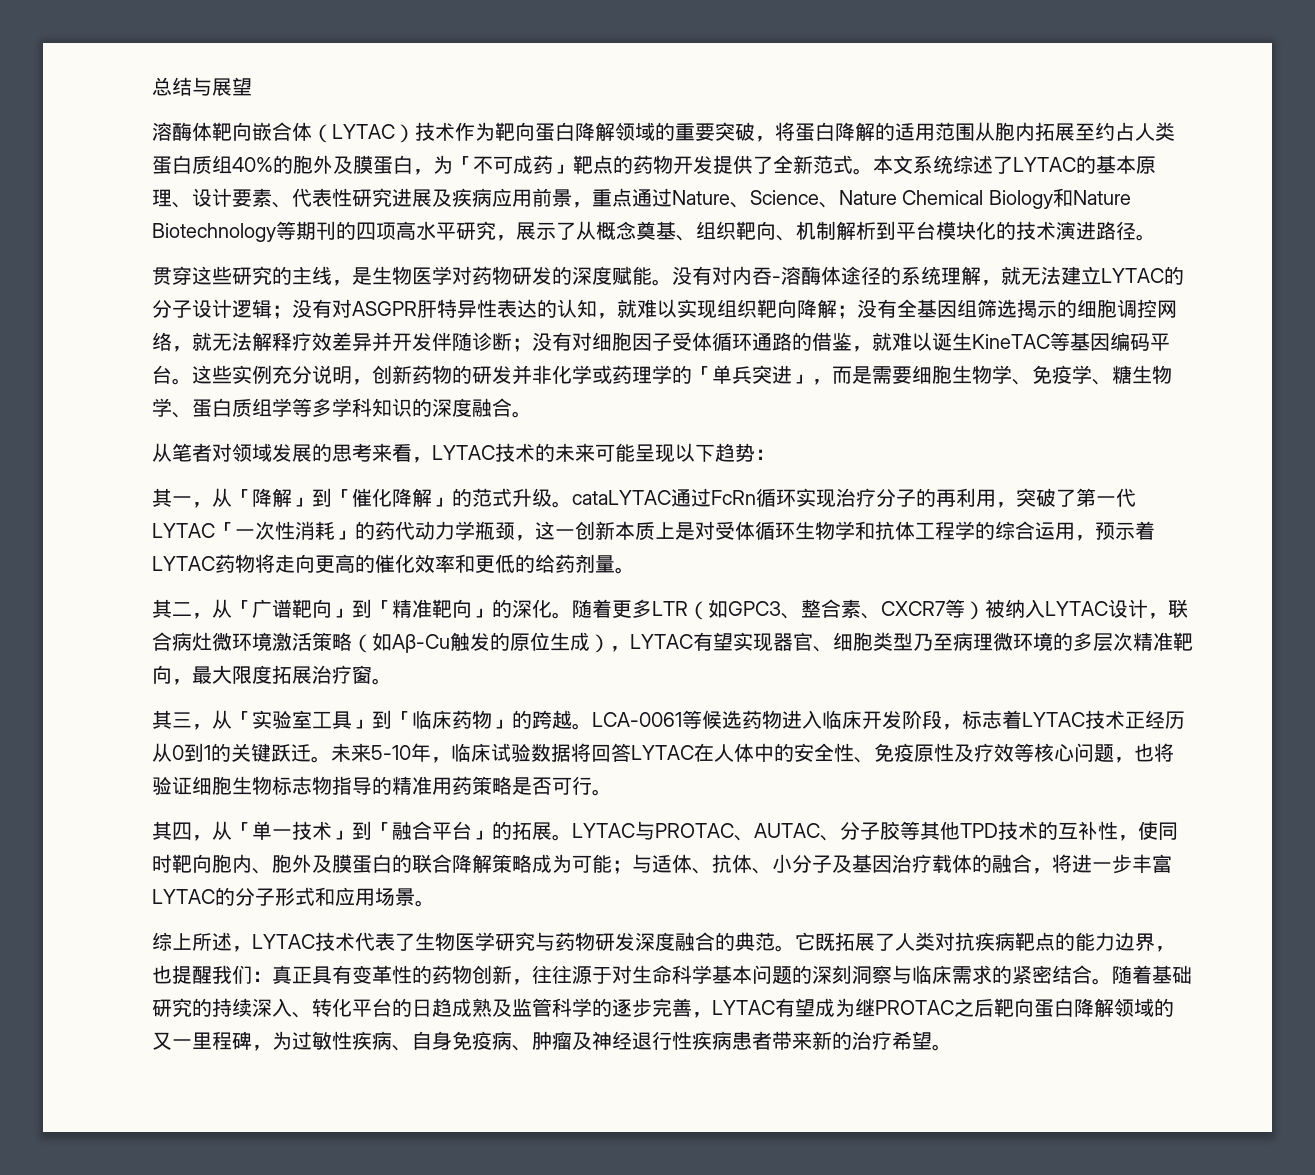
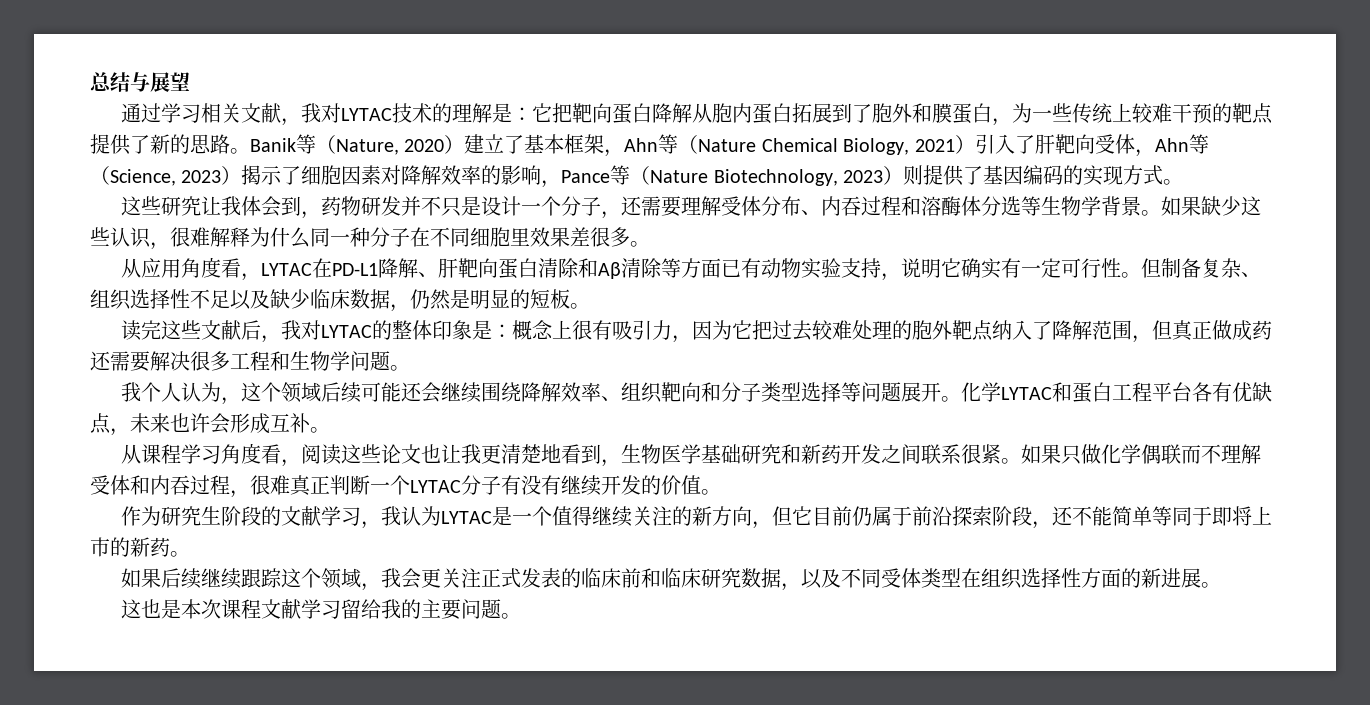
[152,122,1175,143] [152,155,1156,175] [152,188,1131,209] [152,221,1156,242] [152,266,1184,286] [152,299,1177,319] [152,332,1170,352] [152,365,1172,385] [152,398,532,418] [152,443,775,463] [152,488,1136,508] [152,521,1155,541] [152,554,635,574] [152,599,1188,620] [152,632,1193,653] [152,665,392,685] [152,710,1185,730] [152,743,1174,763] [152,776,612,796] [152,821,1178,841] [152,854,1172,874] [152,887,435,907] [152,932,1175,952] [152,965,1192,985] [152,998,1174,1018] [152,1031,932,1051] 溶酶体靶向嵌合体（LYTAC）技术作为靶向蛋白降解领域的重要突破，将蛋白降解的适用范围从胞内拓展至约占人类蛋白质组40%的胞外及膜蛋白，为「不可成药」靶点的药物开发提供了全新范式。本文系统综述了LYTAC的基本原理、设计要素、代表性研究进展及疾病应用前景，重点通过Nature、Science、Nature Chemical Biology和Nature Biotechnology等期刊的四项高水平研究，展示了从概念奠基、组织靶向、机制解析到平台模块化的技术演进路径。 // 贯穿这些研究的主线，是生物医学对药物研发的深度赋能。没有对内吞-溶酶体途径的系统理解，就无法建立LYTAC的分子设计逻辑；没有对ASGPR肝特异性表达的认知，就难以实现组织靶向降解；没有全基因组筛选揭示的细胞调控网络，就无法解释疗效差异并开发伴随诊断；没有对细胞因子受体循环通路的借鉴，就难以诞生KineTAC等基因编码平台。这些实例充分说明，创新药物的研发并非化学或药理学的「单兵突进」，而是需要细胞生物学、免疫学、糖生物学、蛋白质组学等多学科知识的深度融合。 // 从笔者对领域发展的思考来看，LYTAC技术的未来可能呈现以下趋势： // 其一，从「降解」到「催化降解」的范式升级。cataLYTAC通过FcRn循环实现治疗分子的再利用，突破了第一代LYTAC「一次性消耗」的药代动力学瓶颈，这一创新本质上是对受体循环生物学和抗体工程学的综合运用，预示着LYTAC药物将走向更高的催化效率和更低的给药剂量。 // 其二，从「广谱靶向」到「精准靶向」的深化。随着更多LTR（如GPC3、整合素、CXCR7等）被纳入LYTAC设计，联合病灶微环境激活策略（如Aβ-Cu触发的原位生成），LYTAC有望实现器官、细胞类型乃至病理微环境的多层次精准靶向，最大限度拓展治疗窗。 // 其三，从「实验室工具」到「临床药物」的跨越。LCA-0061等候选药物进入临床开发阶段，标志着LYTAC技术正经历从0到1的关键跃迁。未来5-10年，临床试验数据将回答LYTAC在人体中的安全性、免疫原性及疗效等核心问题，也将验证细胞生物标志物指导的精准用药策略是否可行。 // 其四，从「单一技术」到「融合平台」的拓展。LYTAC与PROTAC、AUTAC、分子胶等其他TPD技术的互补性，使同时靶向胞内、胞外及膜蛋白的联合降解策略成为可能；与适体、抗体、小分子及基因治疗载体的融合，将进一步丰富LYTAC的分子形式和应用场景。 // 综上所述，LYTAC技术代表了生物医学研究与药物研发深度融合的典范。它既拓展了人类对抗疾病靶点的能力边界，也提醒我们：真正具有变革性的药物创新，往往源于对生命科学基本问题的深刻洞察与临床需求的紧密结合。随着基础研究的持续深入、转化平台的日趋成熟及监管科学的逐步完善，LYTAC有望成为继PROTAC之后靶向蛋白降解领域的又一里程碑，为过敏性疾病、自身免疫病、肿瘤及神经退行性疾病患者带来新的治疗希望 -> [121,103,1274,126] [90,134,1209,157] [90,165,1184,188] [121,196,1262,219] [90,227,650,250] [121,257,1262,281] [90,289,590,312] [121,320,1273,343] [90,351,410,372] [121,382,1273,405] [90,413,330,436] [121,443,1262,467] [90,475,721,498] [121,506,1273,529] [90,537,190,557] [121,568,1222,591] [121,599,502,620] 通过学习相关文献，我对LYTAC技术的理解是：它把靶向蛋白降解从胞内蛋白拓展到了胞外和膜蛋白，为一些传统上较难干预的靶点提供了新的思路。Banik等（Nature, 2020）建立了基本框架，Ahn等（Nature Chemical Biology, 2021）引入了肝靶向受体，Ahn等（Science, 2023）揭示了细胞因素对降解效率的影响，Pance等（Nature Biotechnology, 2023）则提供了基因编码的实现方式。 // 这些研究让我体会到，药物研发并不只是设计一个分子，还需要理解受体分布、内吞过程和溶酶体分选等生物学背景。如果缺少这些认识，很难解释为什么同一种分子在不同细胞里效果差很多。 // 从应用角度看，LYTAC在PD-L1降解、肝靶向蛋白清除和Aβ清除等方面已有动物实验支持，说明它确实有一定可行性。但制备复杂、组织选择性不足以及缺少临床数据，仍然是明显的短板。 // 读完这些文献后，我对LYTAC的整体印象是：概念上很有吸引力，因为它把过去较难处理的胞外靶点纳入了降解范围，但真正做成药还需要解决很多工程和生物学问题。 // 我个人认为，这个领域后续可能还会继续围绕降解效率、组织靶向和分子类型选择等问题展开。化学LYTAC和蛋白工程平台各有优缺点，未来也许会形成互补。 // 从课程学习角度看，阅读这些论文也让我更清楚地看到，生物医学基础研究和新药开发之间联系很紧。如果只做化学偶联而不理解受体和内吞过程，很难真正判断一个LYTAC分子有没有继续开发的价值。 // 作为研究生阶段的文献学习，我认为LYTAC是一个值得继续关注的新方向，但它目前仍属于前沿探索阶段，还不能简单等同于即将上市的新药。 // 如果后续继续跟踪这个领域，我会更关注正式发表的临床前和临床研究数据，以及不同受体类型在组织选择性方面的新进展。 // 这也是本次课程文献学习留给我的主要问题

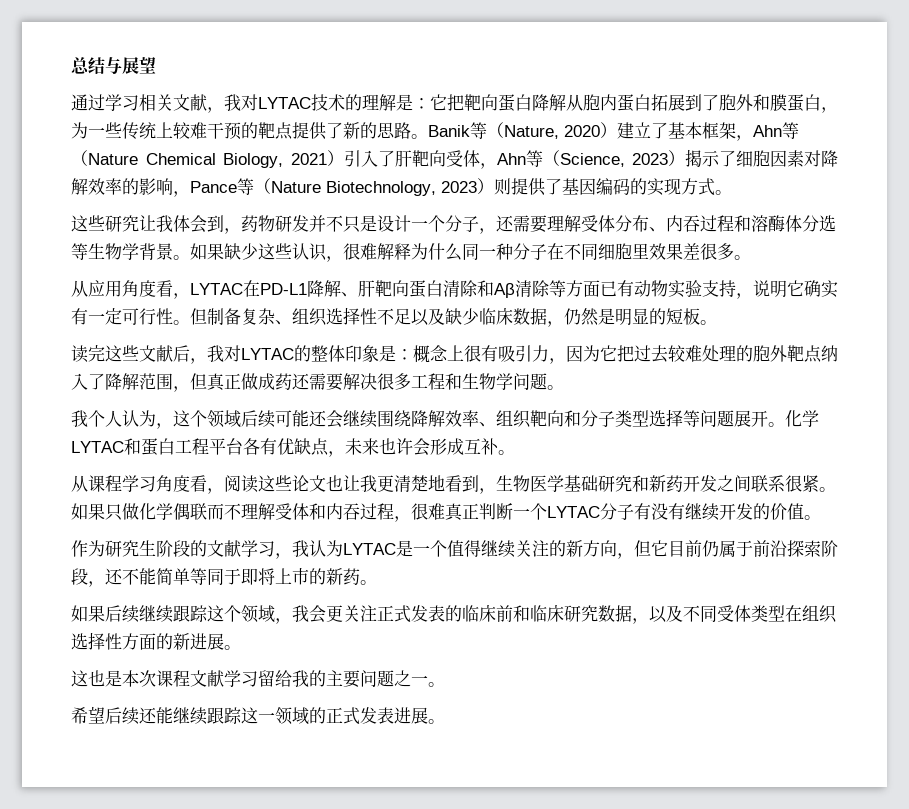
[501,613,522,619] 。 -> [394,670,445,687] [71,706,445,725] 之一。 // 希望后续还能继续跟踪这一领域的正式发表进展。

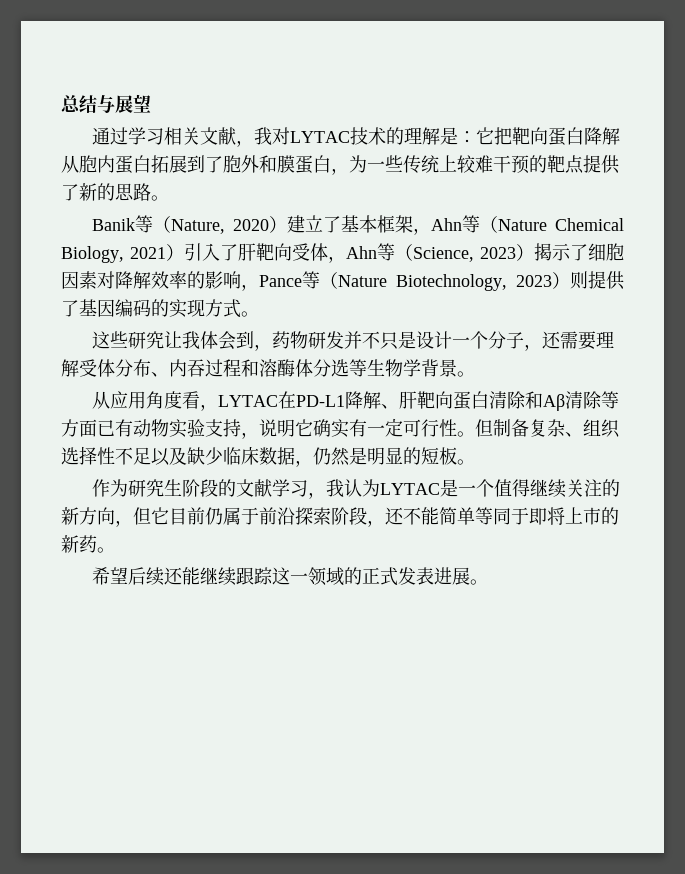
(428, 136) none -> (169, 198) //
[190,243,751,262] 如果缺少这些认识，很难解释为什么同一种分子在不同细胞里效果差很多。 -> (475, 374) none
[71,345,838,364] [71,373,564,392] [71,409,819,429] [71,438,515,457] [71,475,836,494] [71,503,821,522] // 读完这些文献后，我对LYTAC的整体印象是：概念上很有吸引力，因为它把过去较难处理的胞外靶点纳入了降解范围，但真正做成药还需要解决很多工程和生物学问题。 // 我个人认为，这个领域后续可能还会继续围绕降解效率、组织靶向和分子类型选择等问题展开。化学LYTAC和蛋白工程平台各有优缺点，未来也许会形成互补。 // 从课程学习角度看，阅读这些论文也让我更清楚地看到，生物医学基础研究和新药开发之间联系很紧。如果只做化学偶联而不理解受体和内吞过程，很难真正判断一个LYTAC分子有没有继续开发的价值。 -> (475, 462) none
[71,605,837,624] [71,632,241,650] [71,670,445,688] // 如果后续继续跟踪这个领域，我会更关注正式发表的临床前和临床研究数据，以及不同受体类型在组织选择性方面的新进展。 // 这也是本次课程文献学习留给我的主要问题之一。 -> (115, 550) none

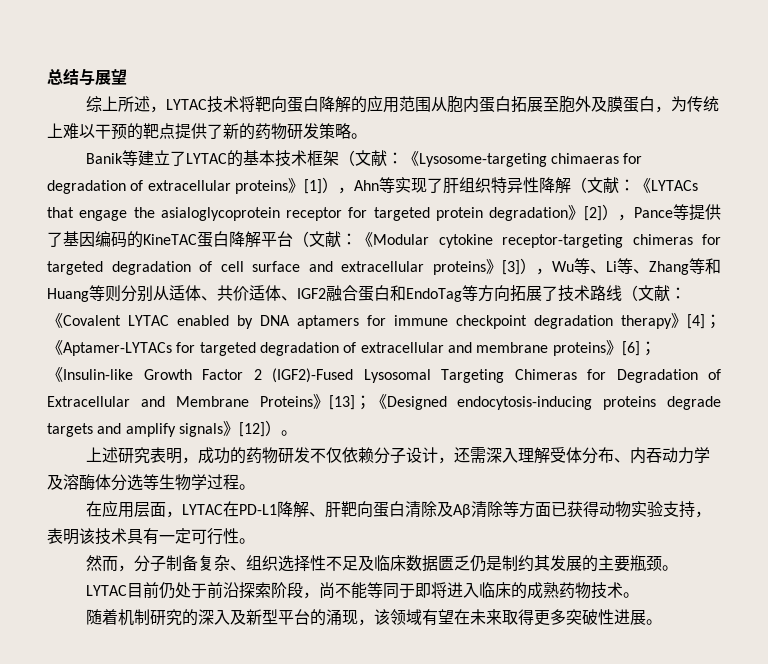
[91,127,512,147] 通过学习相关文献，我对LYTAC技术的理解是：它把 -> [85,96,255,113] 综上所述，LYTAC技术将
(620, 136) none -> [350,95,431,113] 的应用范围
[187,155,493,175] 到了胞外和膜蛋白，为一些传统上较难 -> [542,96,719,113] [47,123,95,139] 至胞外及膜蛋白，为传统上难以
[115,183,151,201] 思路 -> [255,123,351,140] 药物研发策略
[152,215,624,235] [61,243,624,263] [61,271,625,291] [61,299,259,318] [91,331,596,351] （Nature, 2020）建立了基本框架，Ahn等（Nature Chemical Biology, 2021）引入了肝靶向受体，Ahn等（Science, 2023）揭示了细胞因素对降解效率的影响，Pance等（Nature Biotechnology, 2023）则提供了基因编码的实现方式。 // 这些研究让我体会到，药物研发并不只是设计一个分子，还需要 -> [137,150,643,167] [47,177,698,194] [47,204,721,221] [47,231,721,248] [47,258,721,275] [47,285,686,302] [47,313,721,329] [47,340,656,356] [47,367,721,383] [47,394,721,410] [47,420,297,437] [85,447,518,464] 建立了LYTAC的基本技术框架（文献：《Lysosome-targeting chimaeras for degradation of extracellular proteins》[1]），Ahn等实现了肝组织特异性降解（文献：《LYTACs that engage the asialoglycoprotein receptor for targeted protein degradation》[2]），Pance等提供了基因编码的KineTAC蛋白降解平台（文献：《Modular cytokine receptor-targeting chimeras for targeted degradation of cell surface and extracellular proteins》[3]），Wu等、Li等、Zhang等和Huang等则分别从适体、共价适体、IGF2融合蛋白和EndoTag等方向拓展了技术路线（文献：《Covalent LYTAC enabled by DNA aptamers for immune checkpoint degradation therapy》[4]；《Aptamer-LYTACs for targeted degradation of extracellular and membrane proteins》[6]；《Insulin-like Growth Factor 2 (IGF2)-Fused Lysosomal Targeting Chimeras for Degradation of Extracellular and Membrane Proteins》[13]；《Designed endocytosis-inducing proteins degrade targets and amplify signals》[12]）。 // 上述研究表明，成功的药物研发不仅依赖分子设计，还需深入
[205,359,259,377] 过程和 -> [661,447,710,464] [47,474,63,490] 动力学及
[421,359,475,377] [91,391,200,409] 背景。 // 从应用角度看 -> [207,474,255,490] [85,500,166,518] 过程。 // 在应用层面
[524,391,543,409] 和 -> [436,501,453,517] 及
[115,419,133,437] 有 -> [566,501,599,518] 获得
[259,419,349,438] 说明它确实 -> [47,528,143,545] 表明该技术具
[475,419,493,437] 但 -> [85,555,166,572] // 然而，分子
[151,446,475,467] [91,479,620,499] [61,507,619,527] [61,535,115,553] [91,567,434,586] 以及缺少临床数据，仍然是明显的短板。 // 作为研究生阶段的文献学习，我认为LYTAC是一个值得继续关注的新方向，但它目前仍属于前沿探索阶段，还不能简单等同于即将上市的新药。 // 希望后续还能继续跟踪这一领域的正式发表 -> [357,555,678,572] [85,582,639,599] [85,609,614,626] 及临床数据匮乏仍是制约其发展的主要瓶颈。 // LYTAC目前仍处于前沿探索阶段，尚不能等同于即将进入临床的成熟药物技术。 // 随着机制研究的深入及新型平台的涌现，该领域有望在未来取得更多突破性

